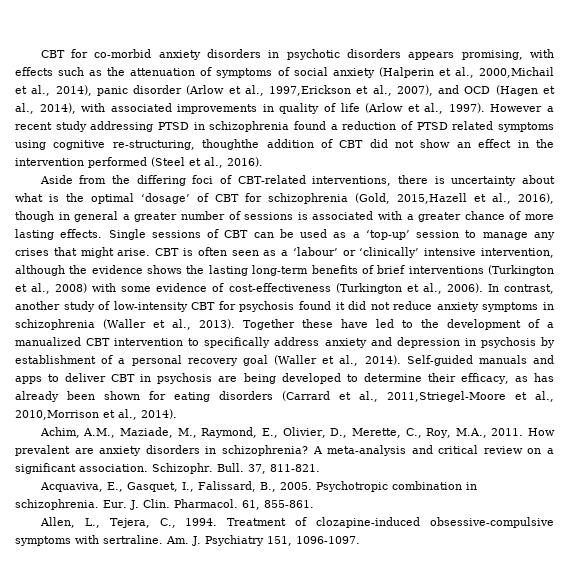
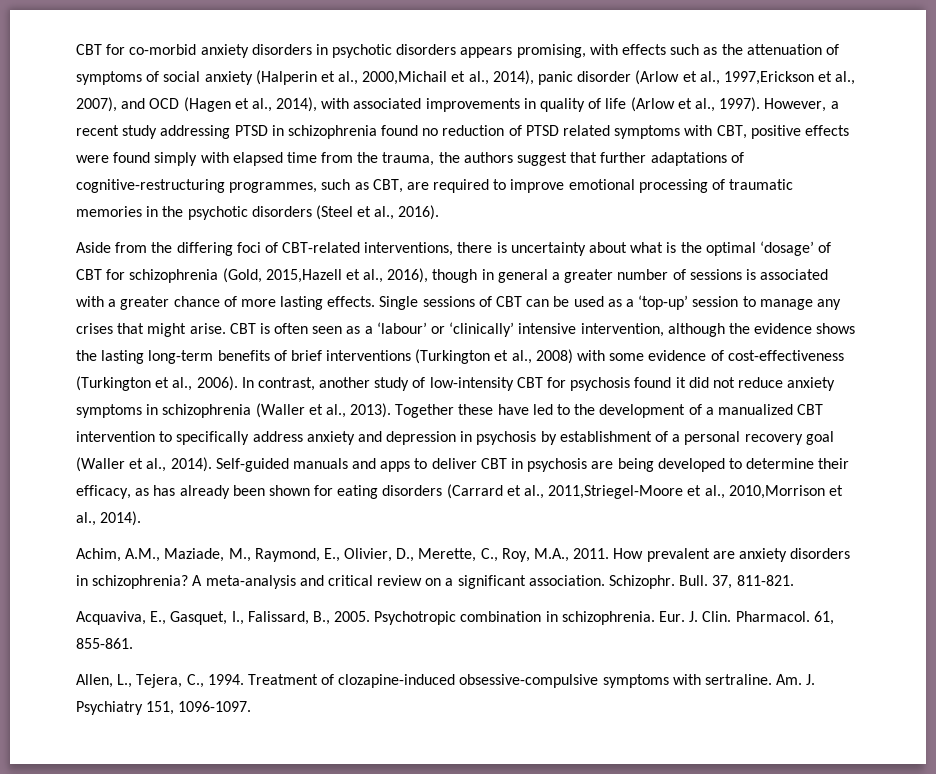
[490,104,543,112] However -> [764,98,827,112] However,
[330,124,338,130] a -> [422,128,439,136] no
[15,139,554,150] [15,157,147,168] using cognitive re-structuring, thoughthe addition of CBT did not show an effect in the intervention performed -> [684,125,849,139] [76,152,744,166] [76,179,794,193] [76,206,312,220] with CBT, positive effects were found simply with elapsed time from the trauma, the authors suggest that further adaptations of cognitive-restructuring programmes, such as CBT, are required to improve emotional processing of traumatic memories in the psychotic disorders

